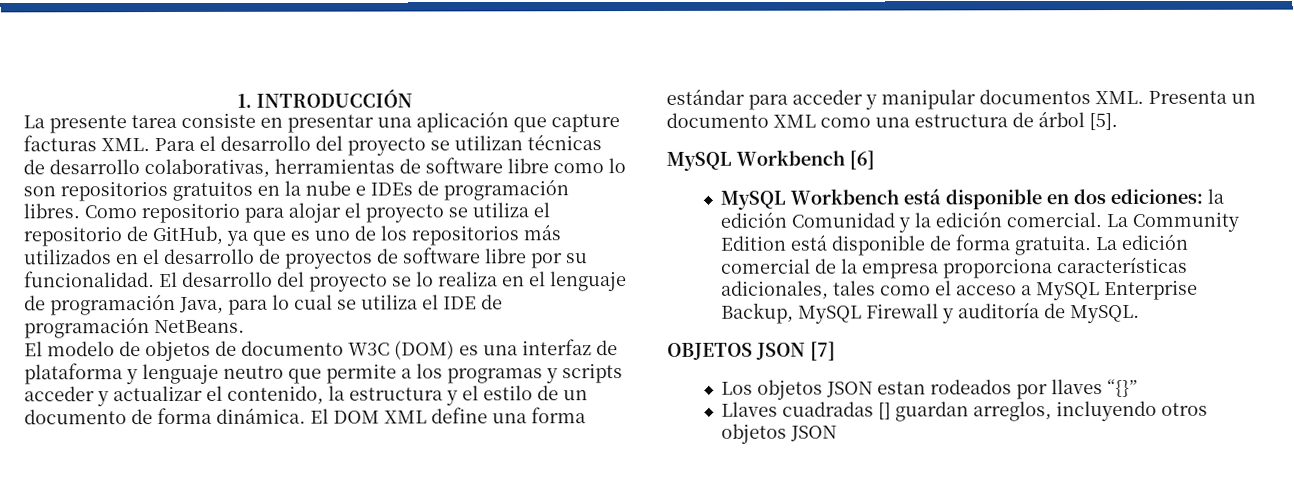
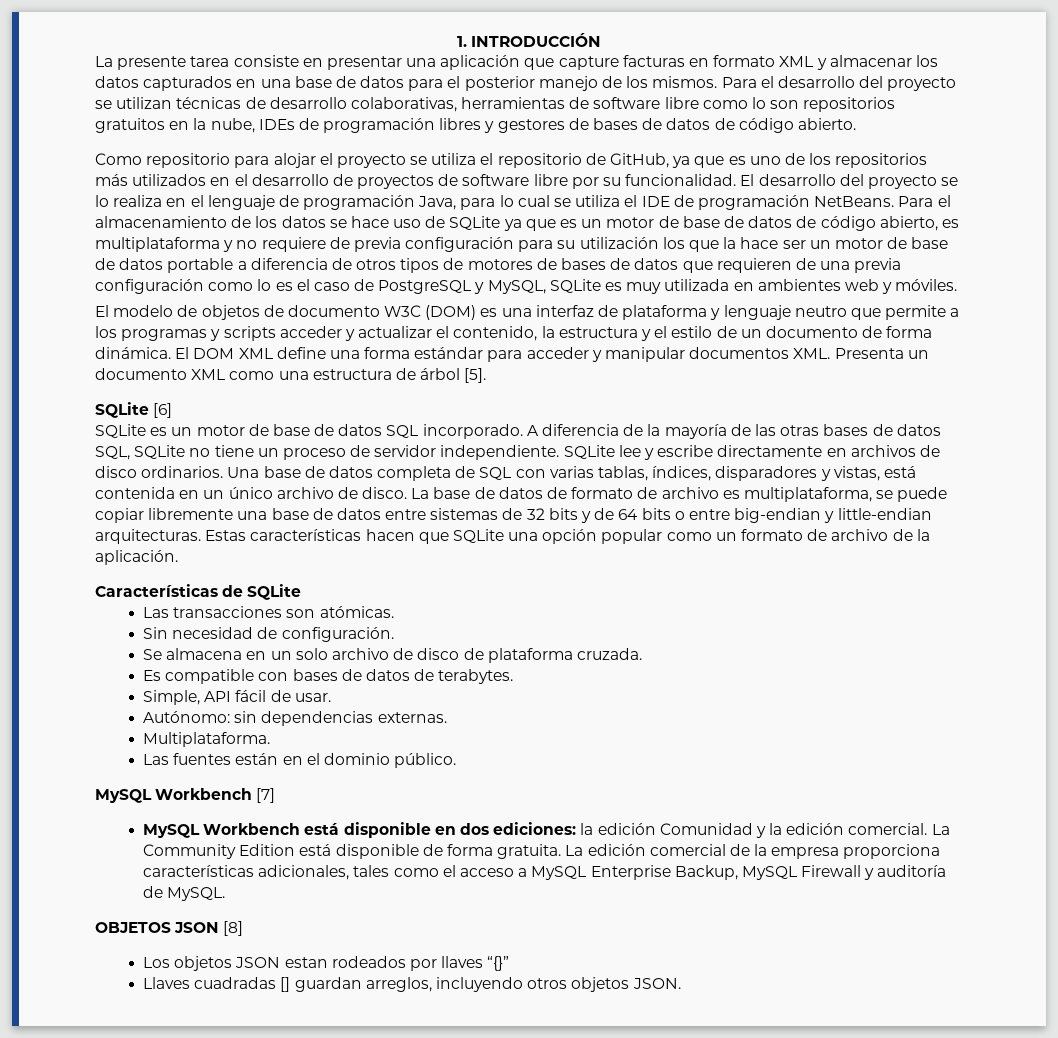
[101,138,150,152] XML. -> [689,55,938,70] [95,76,718,91] en formato XML y almacenar los datos capturados en una base de datos para el posterior manejo de los mismos.
[305,180,366,196] nube e -> [210,118,255,133] nube,
[23,203,80,219] libres. -> [439,118,856,133] libres y gestores de bases de datos de código abierto. //
(245, 326) none -> [898,195,951,207] [95,216,959,231] [95,237,949,252] [95,258,902,273] [95,279,958,294] Para el almacenamiento de los datos se hace uso de SQLite ya que es un motor de base de datos de código abierto, es multiplataforma y no requiere de previa configuración para su utilización los que la hace ser un motor de base de datos portable a diferencia de otros tipos de motores de bases de datos que requieren de una previa configuración como lo es el caso de PostgreSQL y MySQL, SQLite es muy utilizada en ambientes web y móviles.
[666,149,875,171] // MySQL Workbench [6] -> [95,402,173,418] [95,424,941,439] [95,445,940,460] [95,466,916,481] [95,487,948,502] [95,508,932,523] [95,529,930,544] [95,550,178,565] [95,584,302,600] [143,606,394,618] [143,627,394,642] [143,648,642,663] [143,669,514,684] [143,690,331,705] [143,711,447,726] [143,732,271,747] [143,753,457,768] [95,788,276,803] // SQLite [6] // SQLite es un motor de base de datos SQL incorporado. A diferencia de la mayoría de las otras bases de datos SQL, SQLite no tiene un proceso de servidor independiente. SQLite lee y escribe directamente en archivos de disco ordinarios. Una base de datos completa de SQL con varias tablas, índices, disparadores y vistas, está contenida en un único archivo de disco. La base de datos de formato de archivo es multiplataforma, se puede copiar libremente una base de datos entre sistemas de 32 bits y de 64 bits o entre big-endian y little-endian arquitecturas. Estas características hacen que SQLite una opción popular como un formato de archivo de la aplicación. // Características de SQLite // Las transacciones son atómicas. // Sin necesidad de configuración. // Se almacena en un solo archivo de disco de plataforma cruzada. // Es compatible con bases de datos de terabytes. // Simple, API fácil de usar. // Autónomo: sin dependencias externas. // Multiplataforma. // Las fuentes están en el dominio público. // MySQL Workbench [7]
[810,341,836,361] [7] -> [223,921,244,936] [8]
[790,425,838,442] JSON -> [632,978,681,989] JSON.

